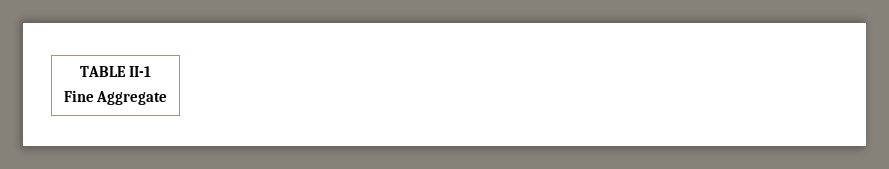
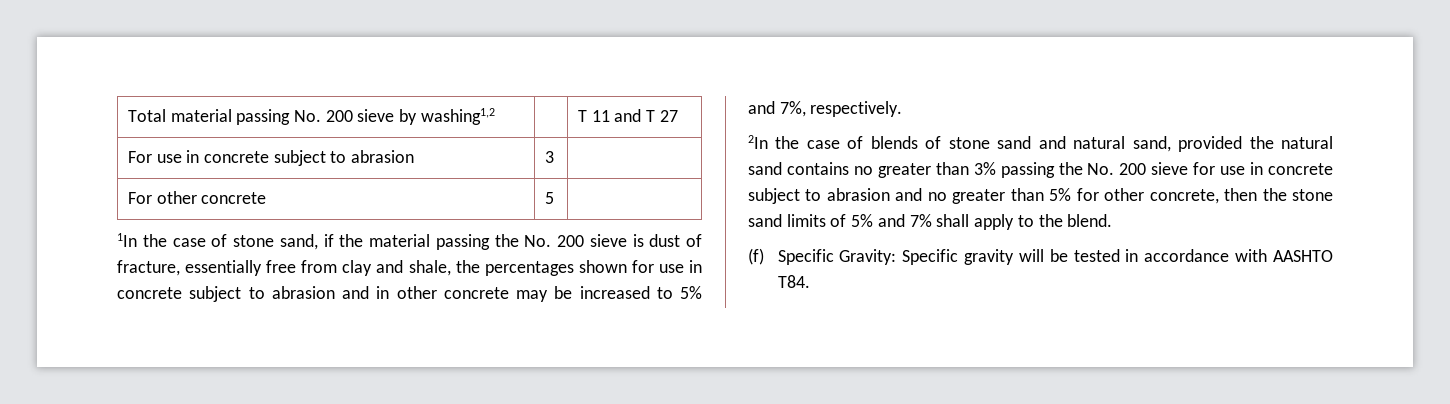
[80,66,151,77] [63,90,168,105] TABLE II-1 // Fine Aggregate -> [127,108,495,125] [577,109,678,122] [127,150,415,166] [544,151,554,163] [127,191,267,204] [544,192,554,204] [117,233,702,250] [117,260,702,276] [117,286,702,302] [748,101,903,117] [748,135,1333,152] [748,162,1333,178] [748,188,1333,204] [748,214,1113,230] [748,248,1334,265] [777,275,810,288] Total material passing No. 200 sieve by washing1,2 | | T 11 and T 27 // For use in concrete subject to abrasion | 3 | // For other concrete | 5 | // 1In the case of stone sand, if the material passing the No. 200 sieve is dust of fracture, essentially free from clay and shale, the percentages shown for use in concrete subject to abrasion and in other concrete may be increased to 5% and 7%, respectively. // 2In the case of blends of stone sand and natural sand, provided the natural sand contains no greater than 3% passing the No. 200 sieve for use in concrete subject to abrasion and no greater than 5% for other concrete, then the stone sand limits of 5% and 7% shall apply to the blend. // (f) Specific Gravity: Specific gravity will be tested in accordance with AASHTO T84.

